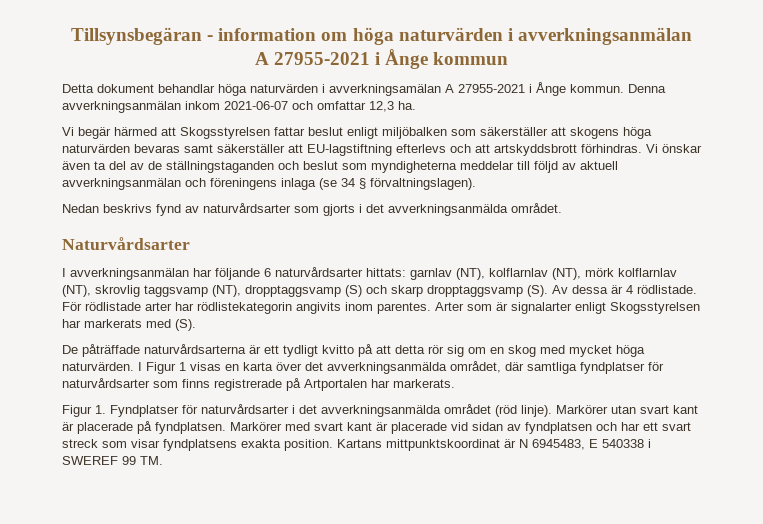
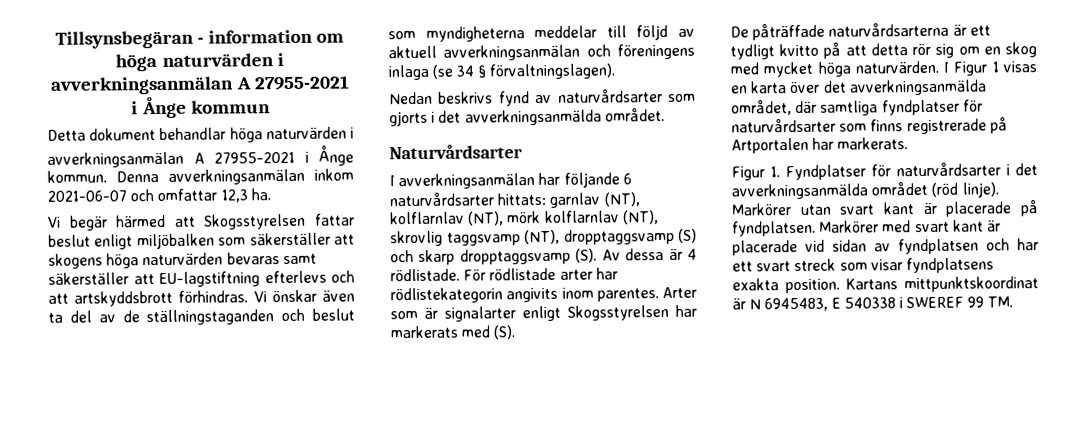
[329,84,441,96] avverkningsamälan -> [47,151,184,168] avverkningsanmälan

